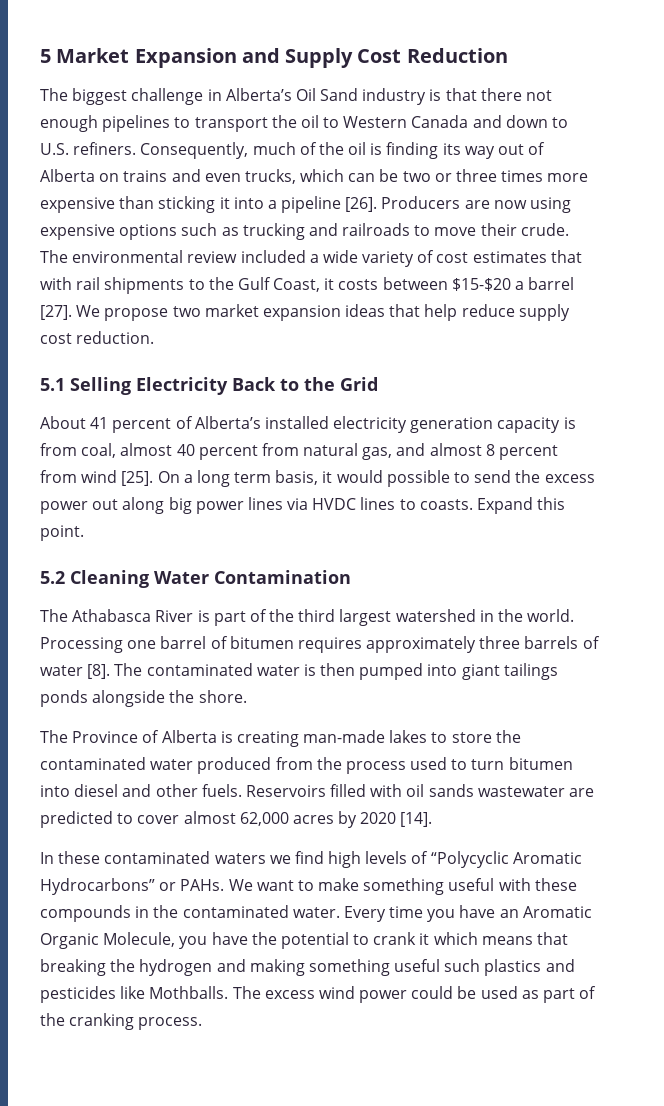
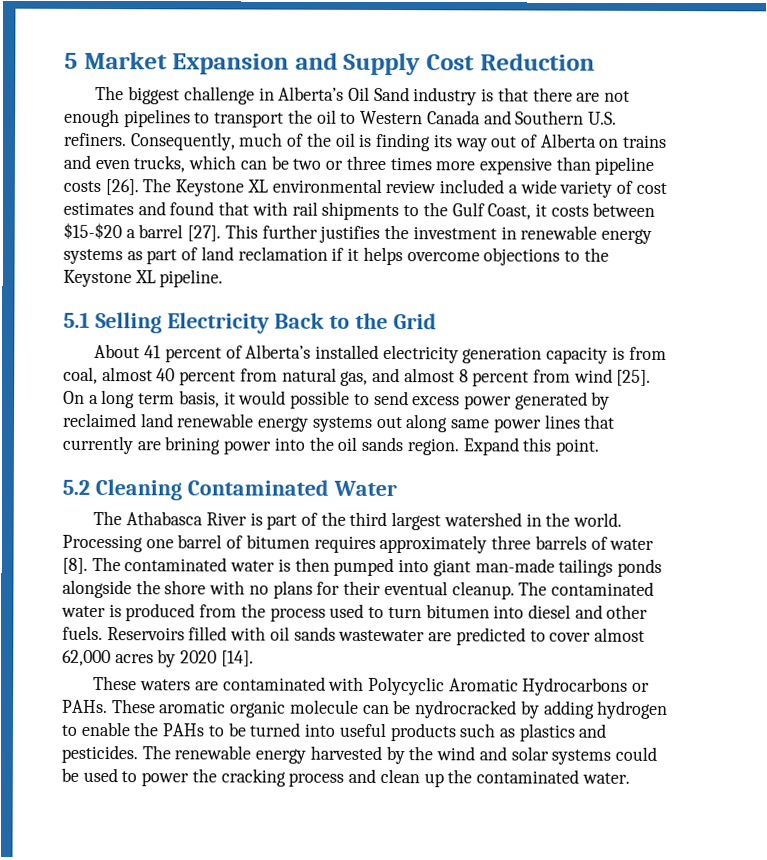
(522, 94) none -> [576,92,601,102] are
[505,115,569,128] down to -> [515,110,585,125] Southern
[158,196,572,213] [40,223,569,240] [40,250,68,263] sticking it into a pipeline [26]. Producers are now using expensive options such as trucking and railroads to move their crude. The -> [594,156,655,175] [63,178,268,197] pipeline costs [26]. The Keystone XL
(547, 257) none -> [137,201,215,216] and found
[76,304,570,321] [40,331,155,344] We propose two market expansion ideas that help reduce supply cost reduction. -> [224,224,652,244] [63,246,609,266] [63,269,224,288] This further justifies the investment in renewable energy systems as part of land reclamation if it helps overcome objections to the Keystone XL pipeline.
[515,470,541,483] the -> (409, 398) none
(88, 507) none -> [514,391,611,410] [63,412,373,432] generated by reclaimed land renewable energy systems
[168,497,192,514] big -> [451,419,491,429] same
[287,497,473,510] via HVDC lines to coasts. -> [584,414,616,429] [62,435,459,456] that currently are brining power into the oil sands region.
(149, 579) none -> [186,479,329,496] Contaminated
[214,570,351,584] Contamination -> (397, 488) none
(500, 672) none -> [474,558,555,573] man-made
[198,690,247,703] [40,730,521,747] [40,757,194,770] shore. // The Province of Alberta is creating man-made lakes to store the contaminated water -> [164,580,654,600] [61,604,122,618] shore with no plans for their eventual cleanup. The contaminated water is
[40,851,582,868] [40,878,577,895] [40,905,592,922] [40,932,569,949] [40,959,575,976] [40,986,597,1003] [40,1013,203,1030] In these contaminated waters we find high levels of “Polycyclic Aromatic Hydrocarbons” or PAHs. We want to make something useful with these compounds in the contaminated water. Every time you have an Aromatic Organic Molecule, you have the potential to crank it which means that breaking the hydrogen and making something useful such plastics and pesticides like Mothballs. The excess wind power could be used as part of the cranking process. -> [93,675,651,696] [62,699,669,719] [61,721,607,742] [61,744,657,765] [61,767,630,788] These waters are contaminated with Polycyclic Aromatic Hydrocarbons or PAHs. These aromatic organic molecule can be nydrocracked by adding hydrogen to enable the PAHs to be turned into useful products such as plastics and pesticides. The renewable energy harvested by the wind and solar systems could be used to power the cracking process and clean up the contaminated water.

